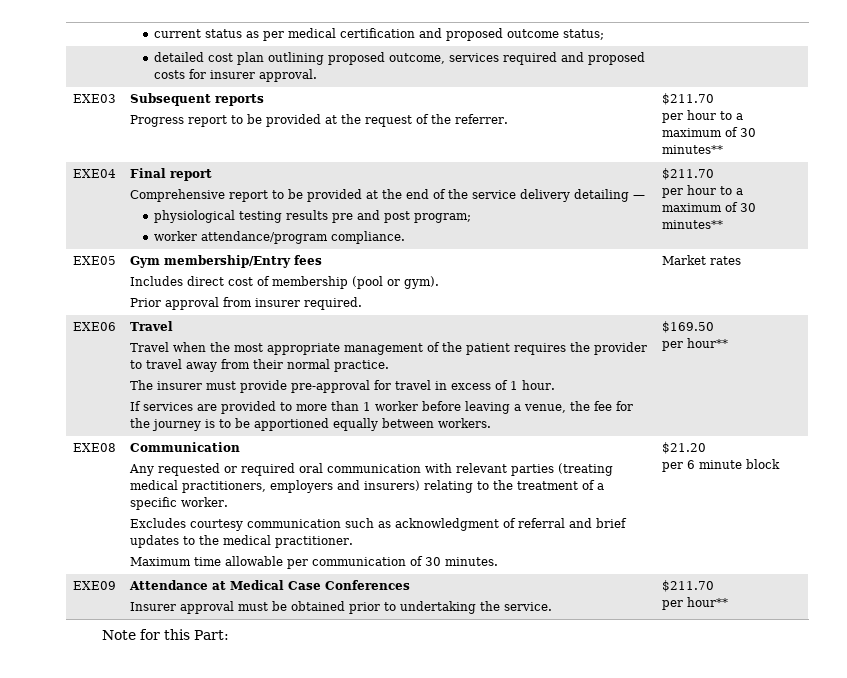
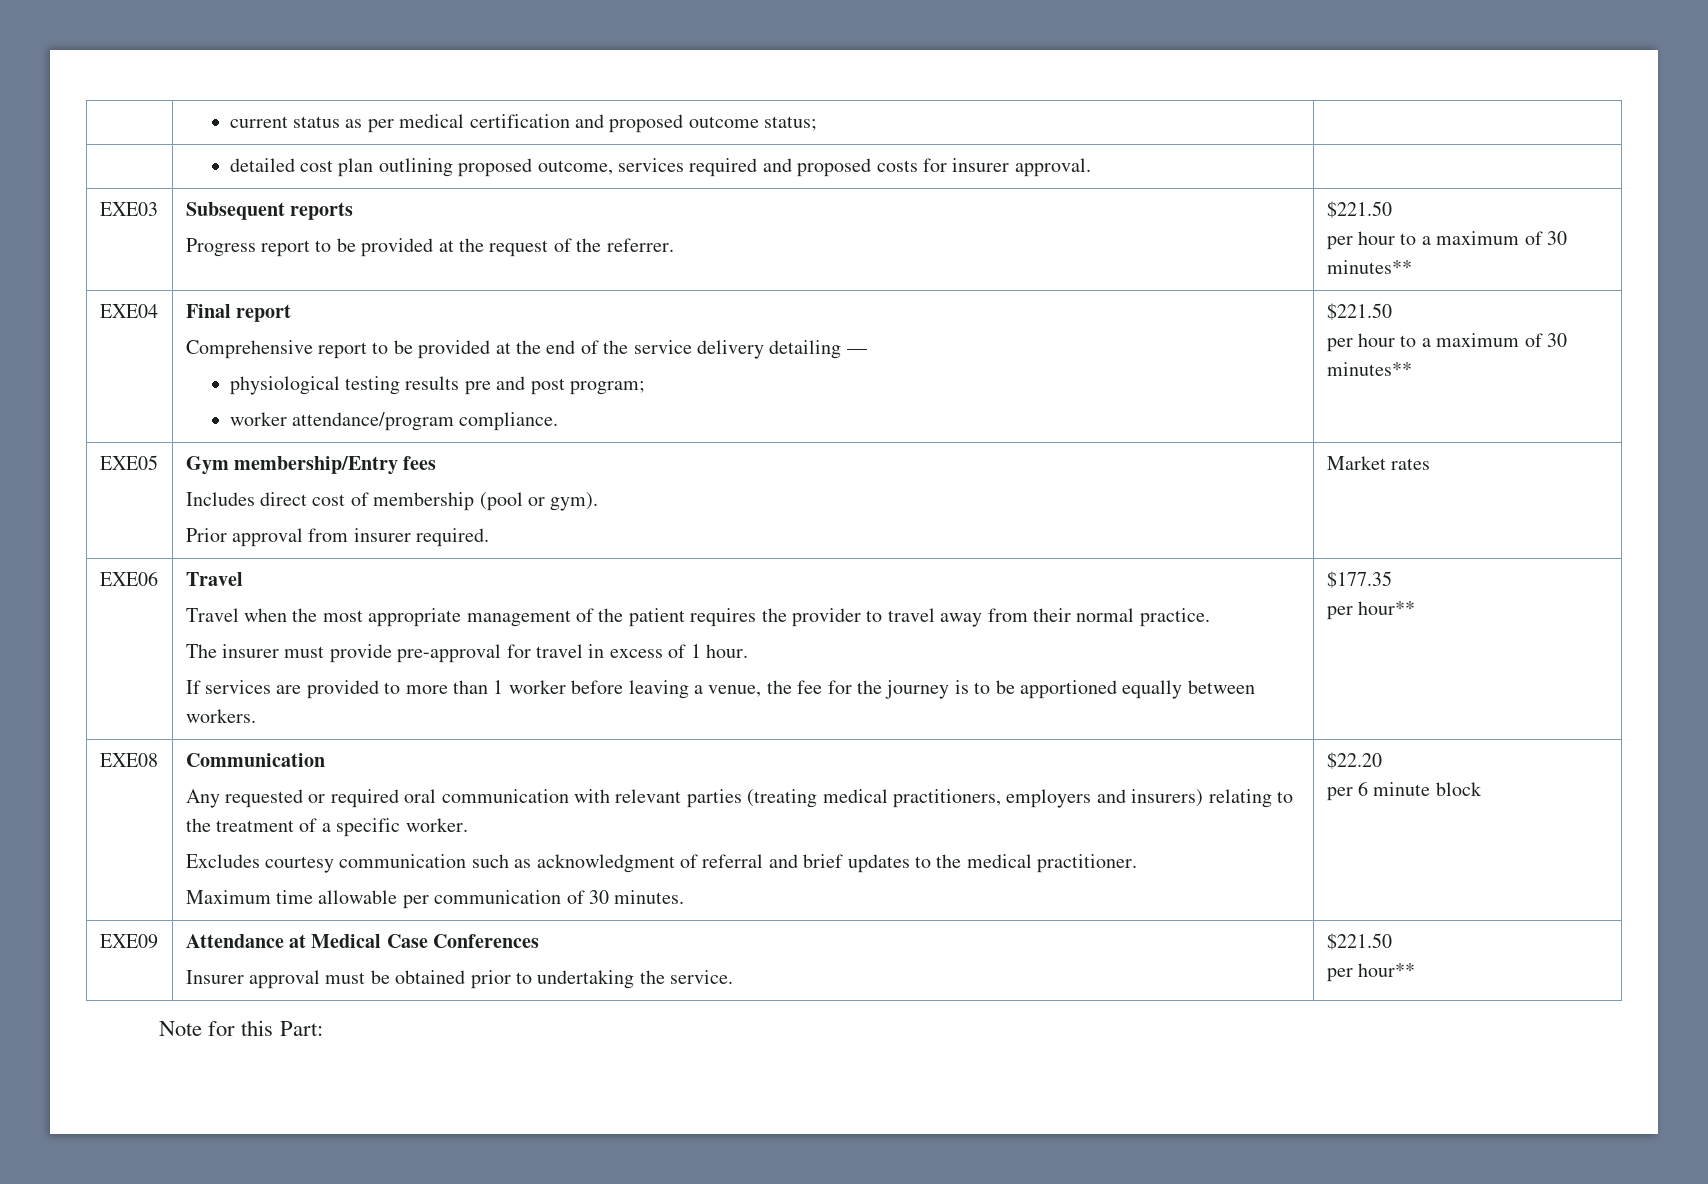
[661,93,714,105] $211.70 -> [1326,201,1392,218] $221.50
[661,168,714,180] $211.70 -> [1326,303,1392,320] $221.50
[661,321,714,333] $169.50 -> [1326,571,1392,588] $177.35
[661,442,706,454] $21.20 -> [1326,752,1382,769] $22.20
[661,580,714,592] $211.70 -> [1326,933,1392,950] $221.50

